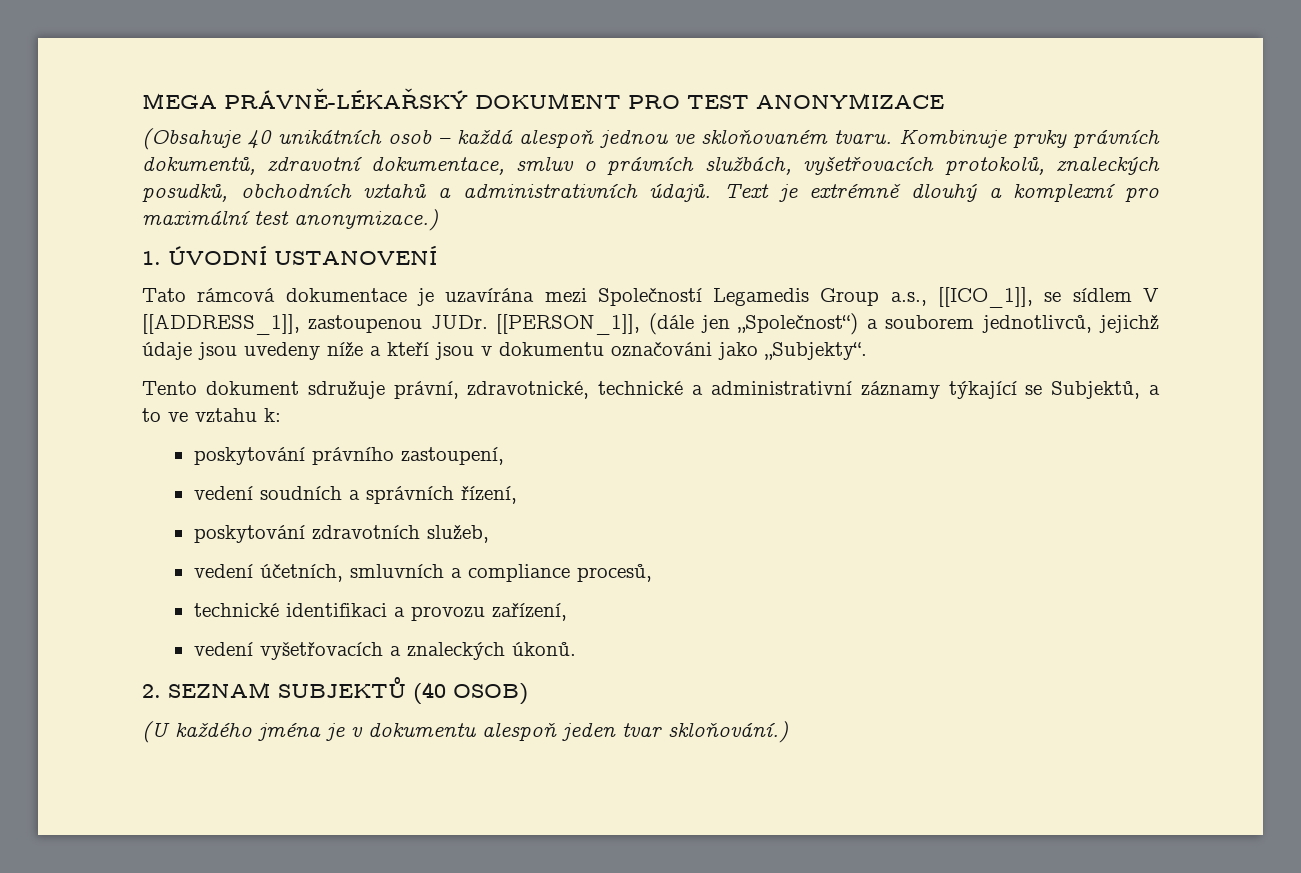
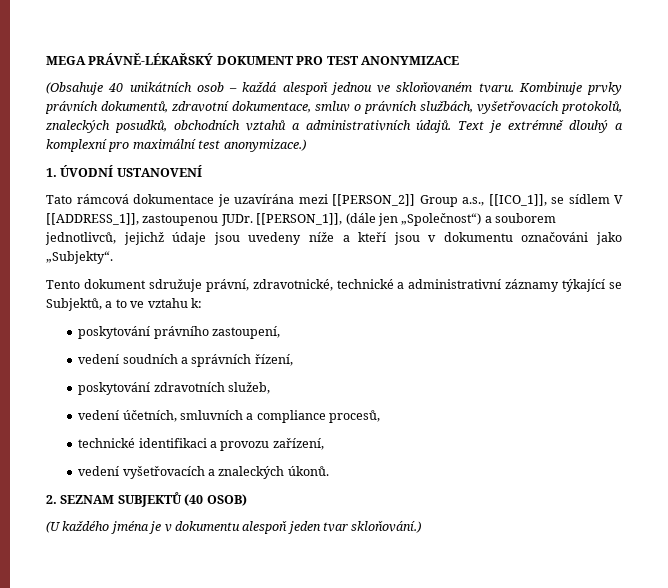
[597,288,810,306] Společností Legamedis -> [332,194,415,206] [[PERSON_2]]

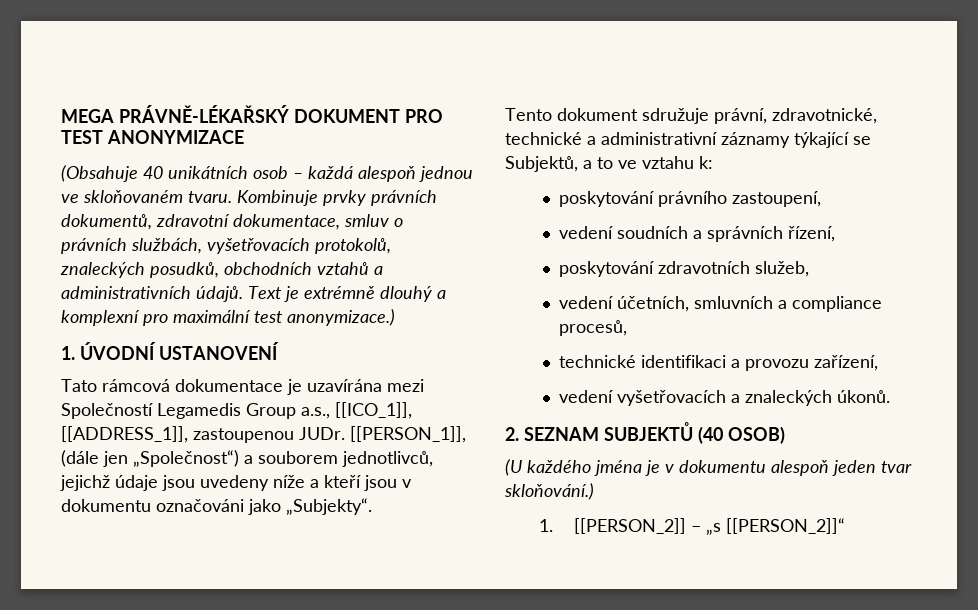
[332,194,415,206] [[PERSON_2]] -> [61,403,241,419] Společností Legamedis
[551,194,623,204] se sídlem V -> (412, 410) none
(422, 527) none -> [539,518,845,535] // 1. [[PERSON_2]] – „s [[PERSON_2]]“

